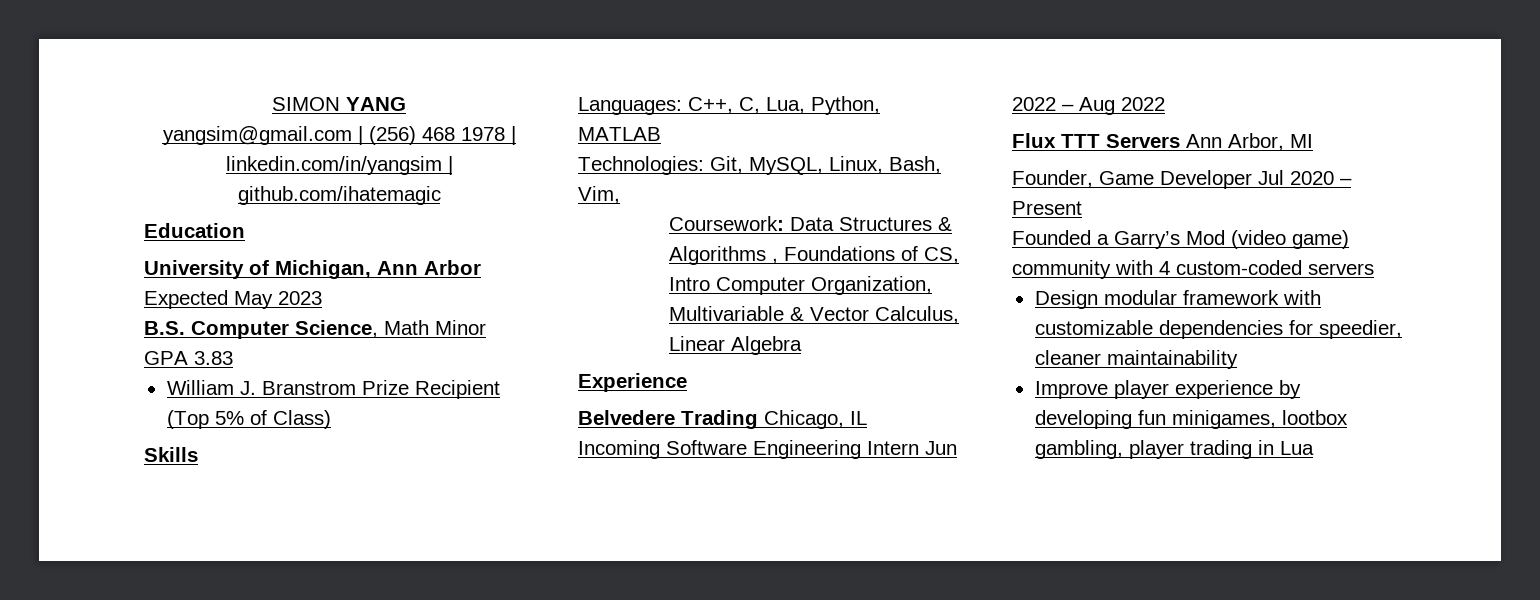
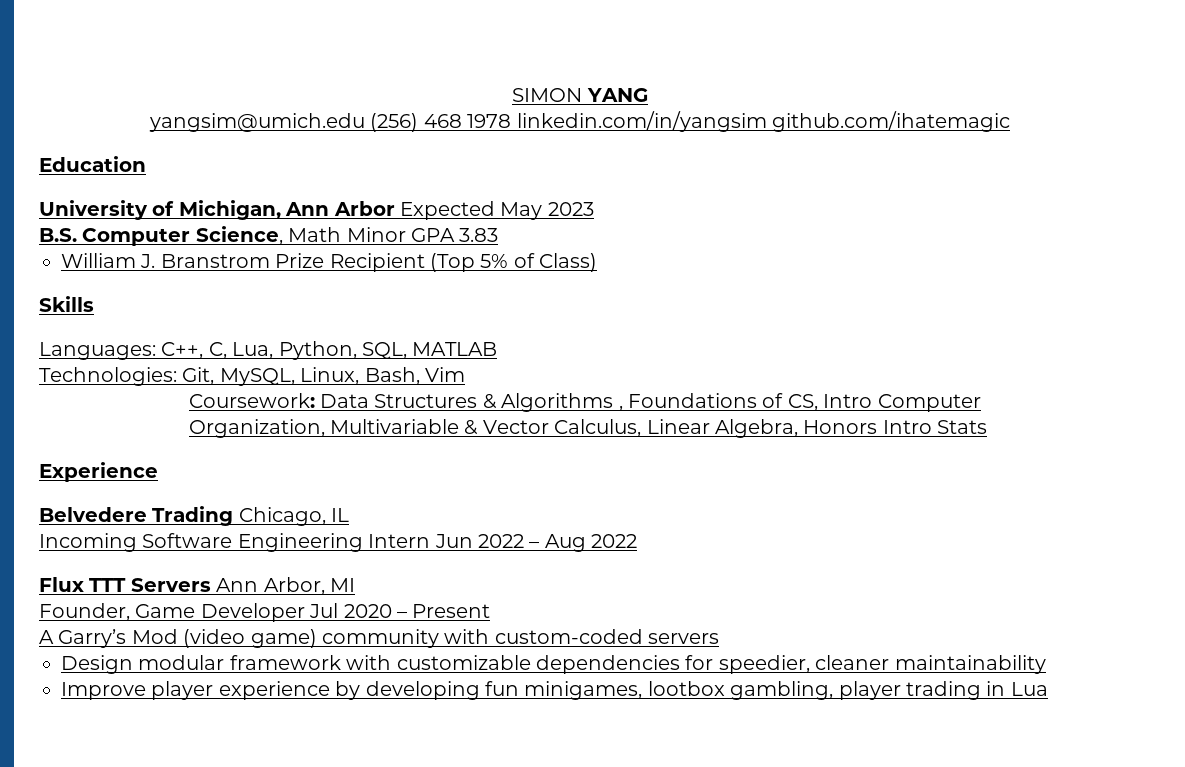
[162,126,363,145] yangsim@gmail.com | -> [149,113,365,132] yangsim@umich.edu
[510,126,516,145] [225,156,453,175] | linkedin.com/in/yangsim | -> [516,111,767,132] linkedin.com/in/yangsim
(880, 105) none -> [362,342,407,359] SQL,
[578,186,620,204] Vim, -> [424,367,465,382] Vim
[731,336,803,355] Algebra -> [715,419,988,438] Algebra, Honors Intro Stats
[1012,230,1109,245] Founded a -> [39,630,54,644] A
[1159,261,1170,275] 4 -> (490, 636) none

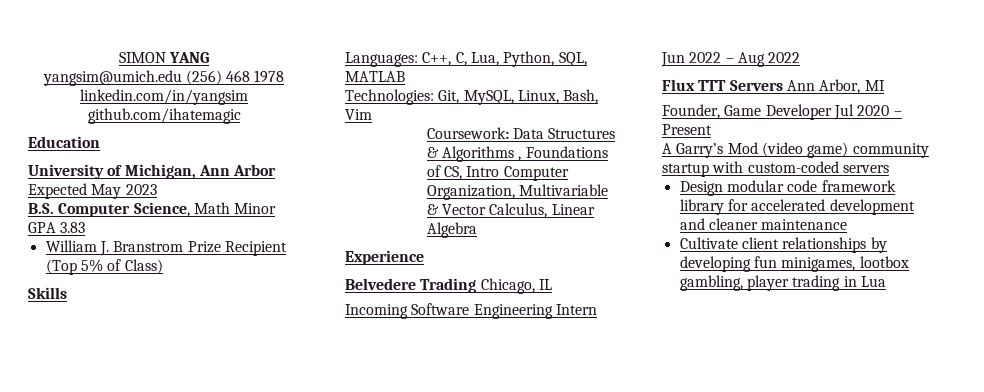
[715,419,988,438] Algebra, Honors Intro Stats -> [426,222,477,238] Algebra
(439, 638) none -> [662,163,709,177] startup
[229,655,1046,674] [61,681,330,700] framework with customizable dependencies for speedier, cleaner maintainability // Improve player experience -> [787,180,896,192] [679,199,915,215] [679,218,848,230] [679,237,867,253] code framework library for accelerated development and cleaner maintenance // Cultivate client relationships

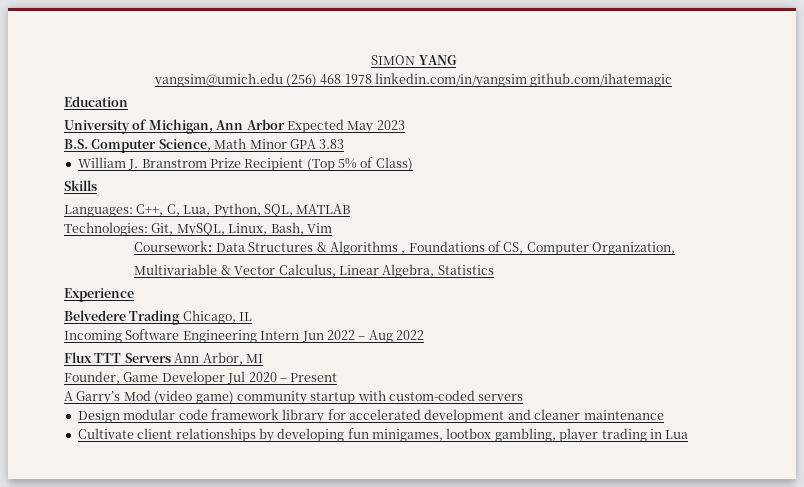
[466,166,500,177] Intro -> (524, 248) none
(515, 192) none -> (676, 248) //
[426,222,477,238] Algebra -> [382,264,494,278] Algebra, Statistics

